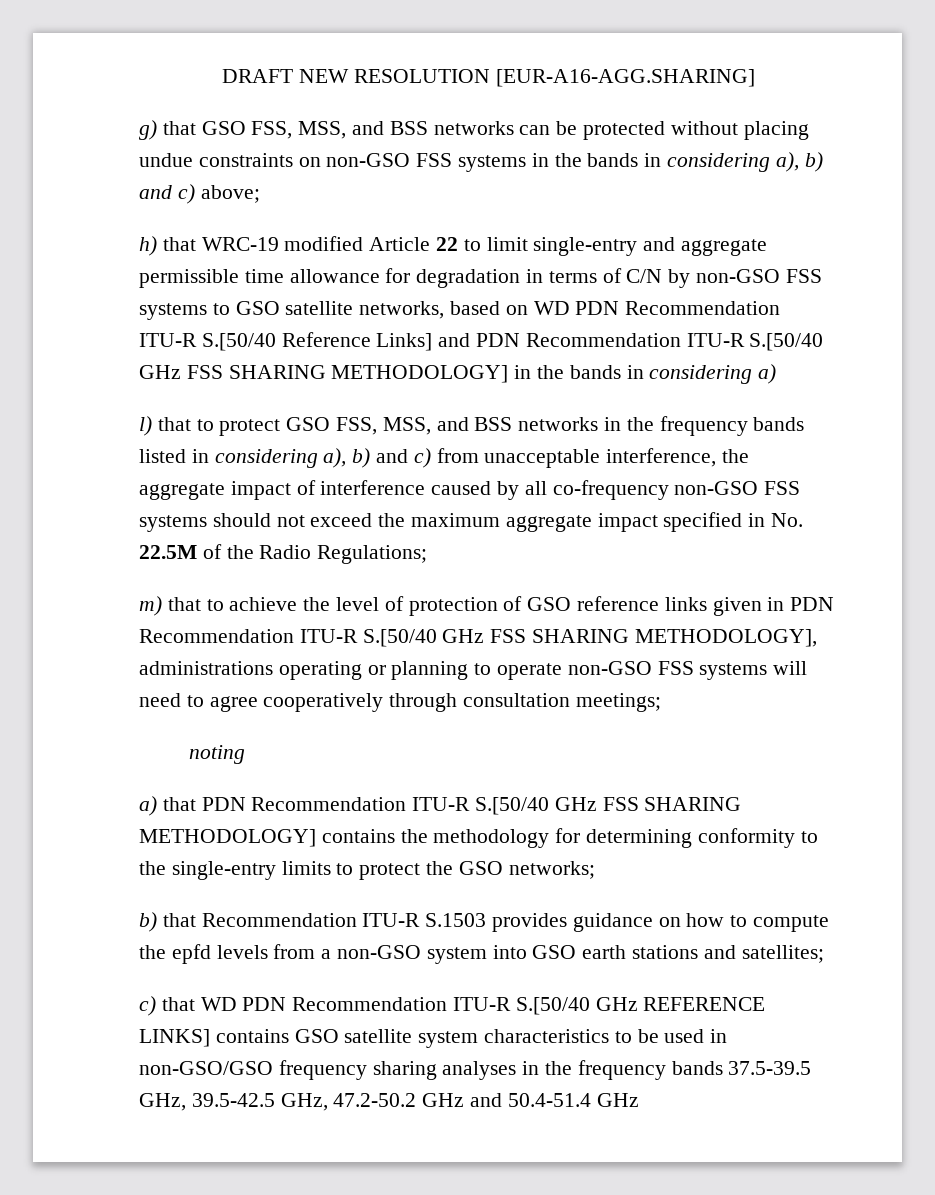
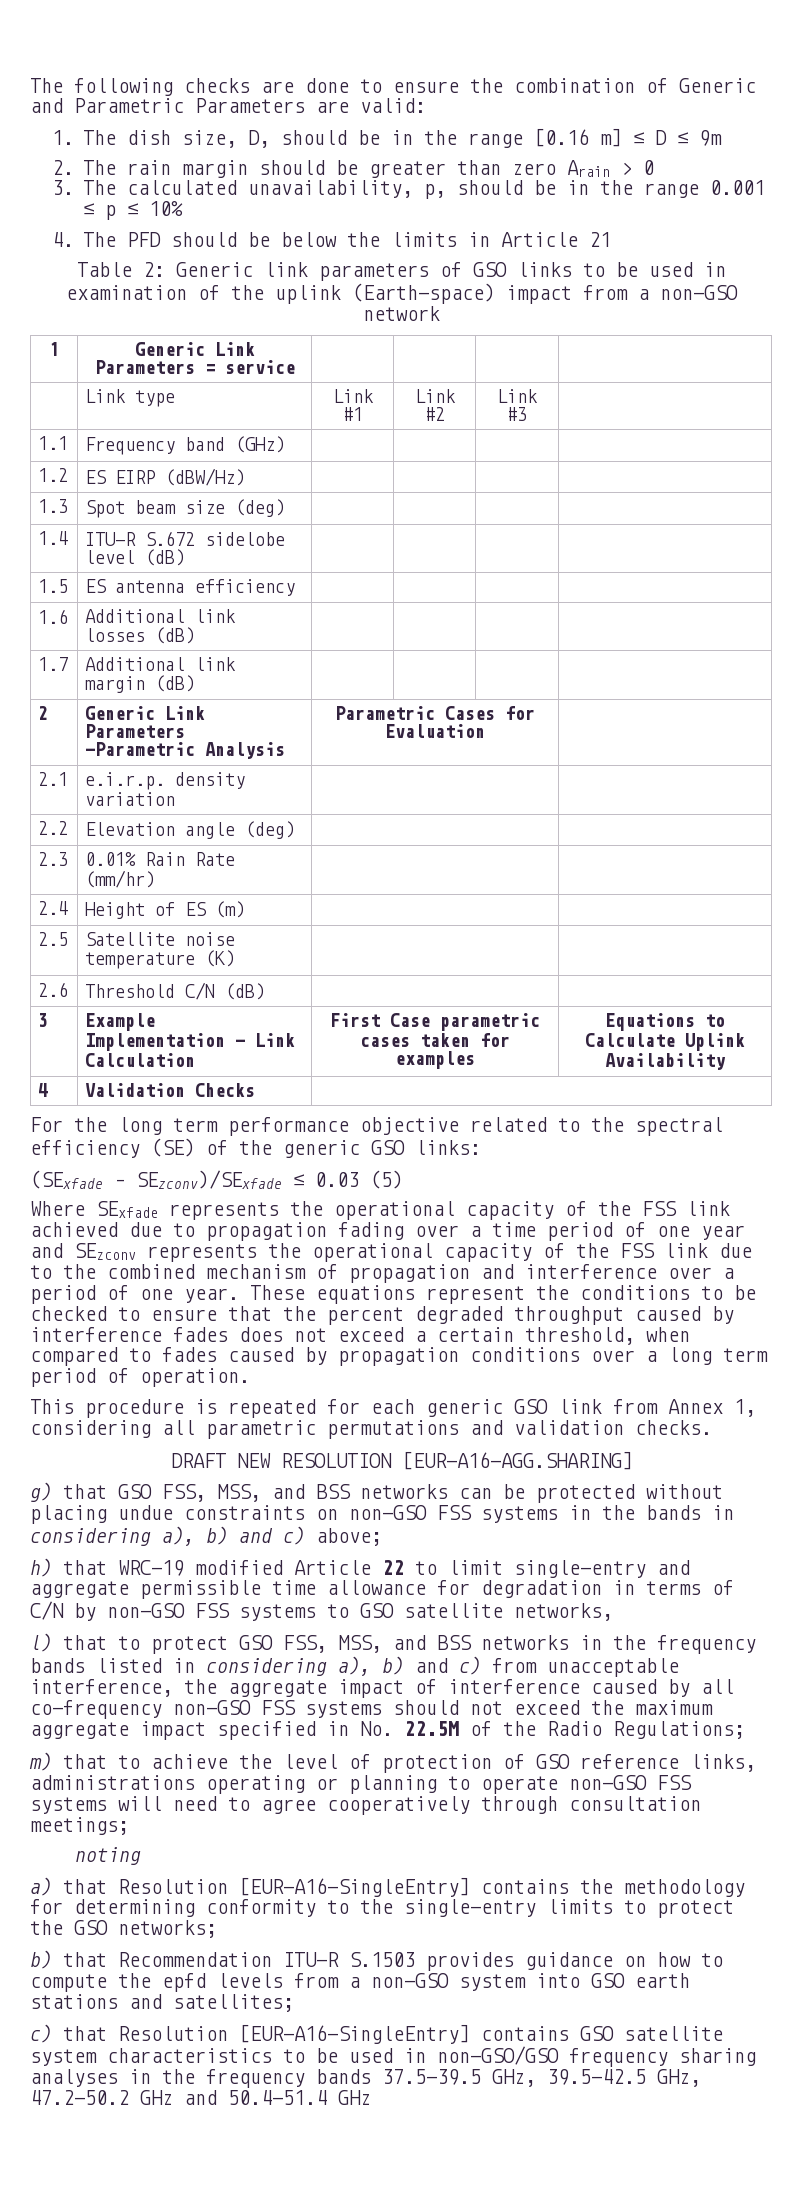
(222, 76) none -> [30,78,756,96] [30,98,426,113] [52,128,722,148] [52,160,654,178] [52,180,765,199] [82,201,183,220] [52,232,611,247] [77,262,726,281] [66,283,738,304] [363,306,440,321] [49,342,59,356] [134,342,255,356] [94,360,295,374] [85,389,176,407] [332,389,374,403] [342,407,363,421] [414,389,456,403] [424,407,445,421] [497,389,538,403] [507,407,527,421] [38,436,69,450] [85,436,286,455] [38,468,69,482] [85,468,246,486] [38,499,69,513] [85,499,286,518] [38,531,69,545] [85,531,286,546] [85,549,186,566] [38,579,69,593] [85,579,296,596] [38,609,69,624] [85,609,237,623] [85,627,196,644] [38,657,69,671] [85,657,237,671] [85,675,196,693] [38,706,49,720] [85,706,206,720] [85,724,186,738] [85,742,286,759] [335,706,535,720] [385,724,485,738] [38,772,69,786] [85,772,246,790] [85,792,176,806] [38,821,69,835] [85,821,296,839] [38,852,69,866] [85,852,236,866] [85,870,156,888] [38,901,69,915] [85,901,246,919] [38,932,69,946] [85,932,236,946] [85,950,236,969] [38,982,69,997] [85,982,266,1000] [38,1013,49,1027] [85,1013,156,1031] [85,1033,296,1051] [85,1053,196,1067] [330,1013,540,1031] [360,1033,510,1047] [395,1051,475,1069] [605,1013,725,1031] [585,1033,745,1051] [605,1053,726,1070] [38,1083,49,1097] [85,1083,256,1097] [30,1117,723,1136] [30,1138,481,1158] [30,1170,403,1189] [30,1201,730,1220] [30,1222,745,1241] [30,1243,752,1262] [30,1264,734,1283] [30,1285,756,1304] [30,1306,734,1325] [30,1327,690,1345] [30,1347,768,1366] [30,1368,250,1387] [30,1399,756,1418] [30,1420,712,1439] The following checks are done to ensure the combination of Generic and Parametric Parameters are valid: // 1. The dish size, D, should be in the range [0.16 m] ≤ D ≤ 9m // 2. The rain margin should be greater than zero Arain > 0 // 3. The calculated unavailability, p, should be in the range 0.001 ≤ p ≤ 10% // 4. The PFD should be below the limits in Article 21 // Table 2: Generic link parameters of GSO links to be used in examination of the uplink (Earth-space) impact from a non-GSO network // 1 | Generic Link Parameters = service | | | | // | Link type | Link #1 | Link #2 | Link #3 | // 1.1 | Frequency band (GHz) | | | | // 1.2 | ES EIRP (dBW/Hz) | | | | // 1.3 | Spot beam size (deg) | | | | // 1.4 | ITU-R S.672 sidelobe level (dB) | | | | // 1.5 | ES antenna efficiency | | | | // 1.6 | Additional link losses (dB) | | | | // 1.7 | Additional link margin (dB) | | | | // 2 | Generic Link Parameters -Parametric Analysis | Parametric Cases for Evaluation | // 2.1 | e.i.r.p. density variation | | // 2.2 | Elevation angle (deg) | | // 2.3 | 0.01% Rain Rate (mm/hr) | | // 2.4 | Height of ES (m) | | // 2.5 | Satellite noise temperature (K) | | // 2.6 | Threshold C/N (dB) | | // 3 | Example Implementation – Link Calculation | First Case parametric cases taken for examples | Equations to Calculate Uplink Availability // 4 | Validation Checks | // For the long term performance objective related to the spectral efficiency (SE) of the generic GSO links: // (SExfade – SEzconv)/SExfade ≤ 0.03 (5) // Where SExfade represents the operational capacity of the FSS link achieved due to propagation fading over a time period of one year and SEzconv represents the operational capacity of the FSS link due to the combined mechanism of propagation and interference over a period of one year. These equations represent the conditions to be checked to ensure that the percent degraded throughput caused by interference fades does not exceed a certain threshold, when compared to fades caused by propagation conditions over a long term period of operation. // This procedure is repeated for each generic GSO link from Annex 1, considering all parametric permutations and validation checks. //
[450,301,781,315] [139,332,824,351] [139,364,777,384] based on WD PDN Recommendation ITU-R S.[50/40 Reference Links] and PDN Recommendation ITU-R S.[50/40 GHz FSS SHARING METHODOLOGY] in the bands in considering a) -> (613, 1612) none
[664,597,835,616] [139,629,817,647] links given in PDN Recommendation ITU-R S.[50/40 GHz FSS SHARING METHODOLOGY], -> [690,1754,756,1772] links,
[201,797,742,815] [139,829,316,847] PDN Recommendation ITU-R S.[50/40 GHz FSS SHARING METHODOLOGY] -> [118,1877,470,1897] Resolution [EUR-A16-SingleEntry]
[200,997,766,1015] [139,1029,210,1047] WD PDN Recommendation ITU-R S.[50/40 GHz REFERENCE LINKS] -> [118,2024,470,2044] Resolution [EUR-A16-SingleEntry]

